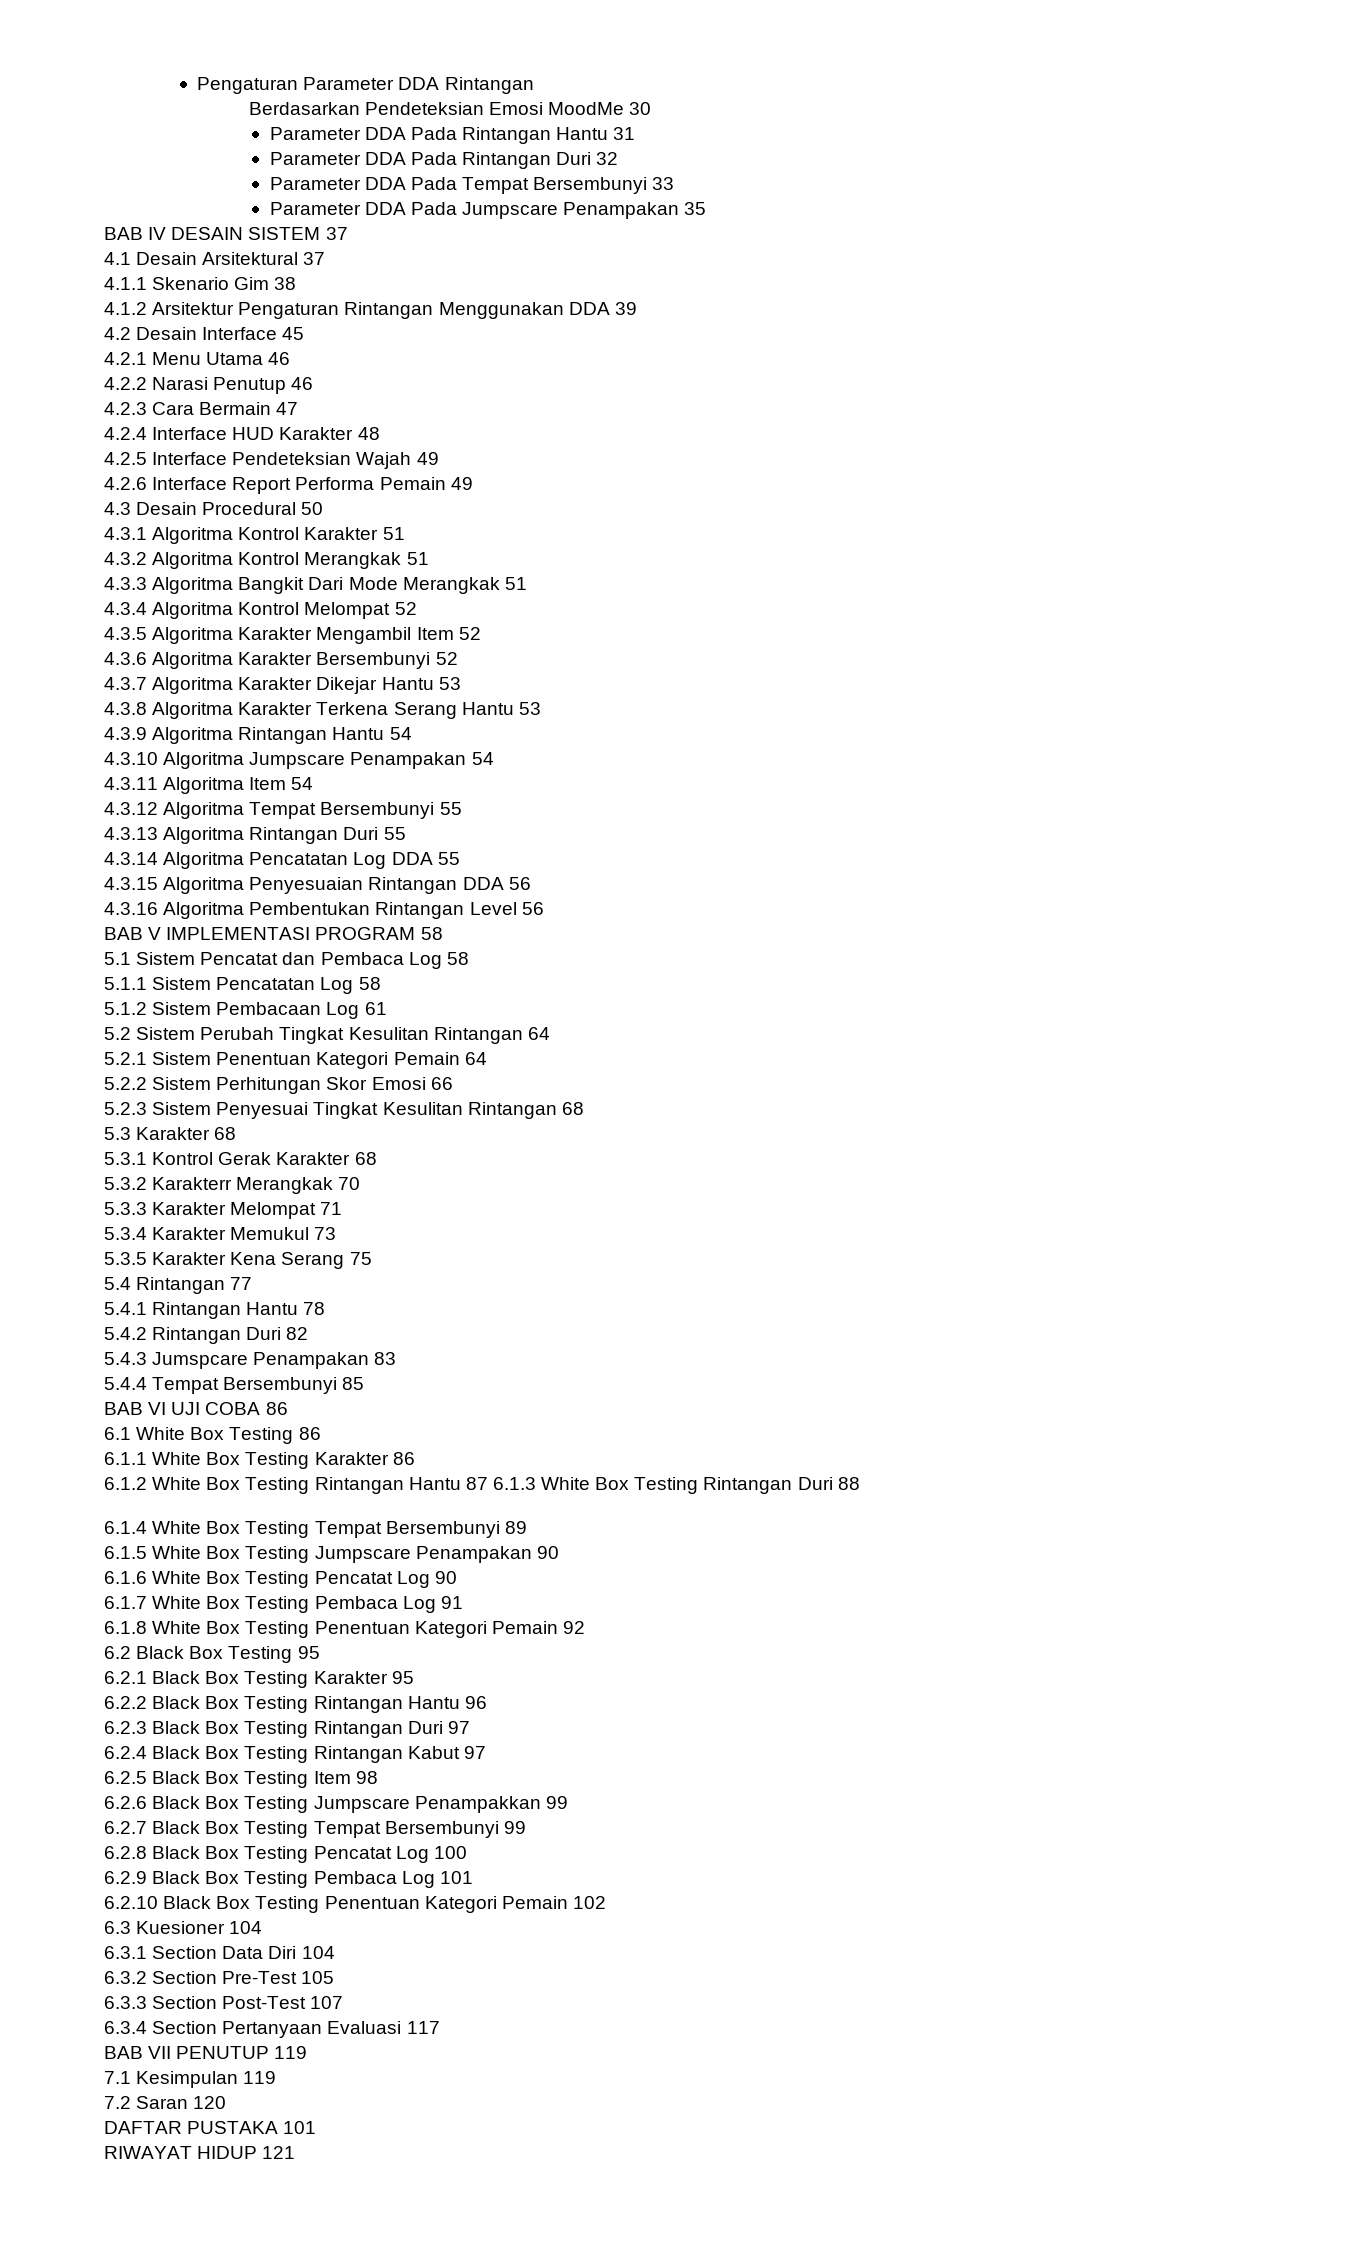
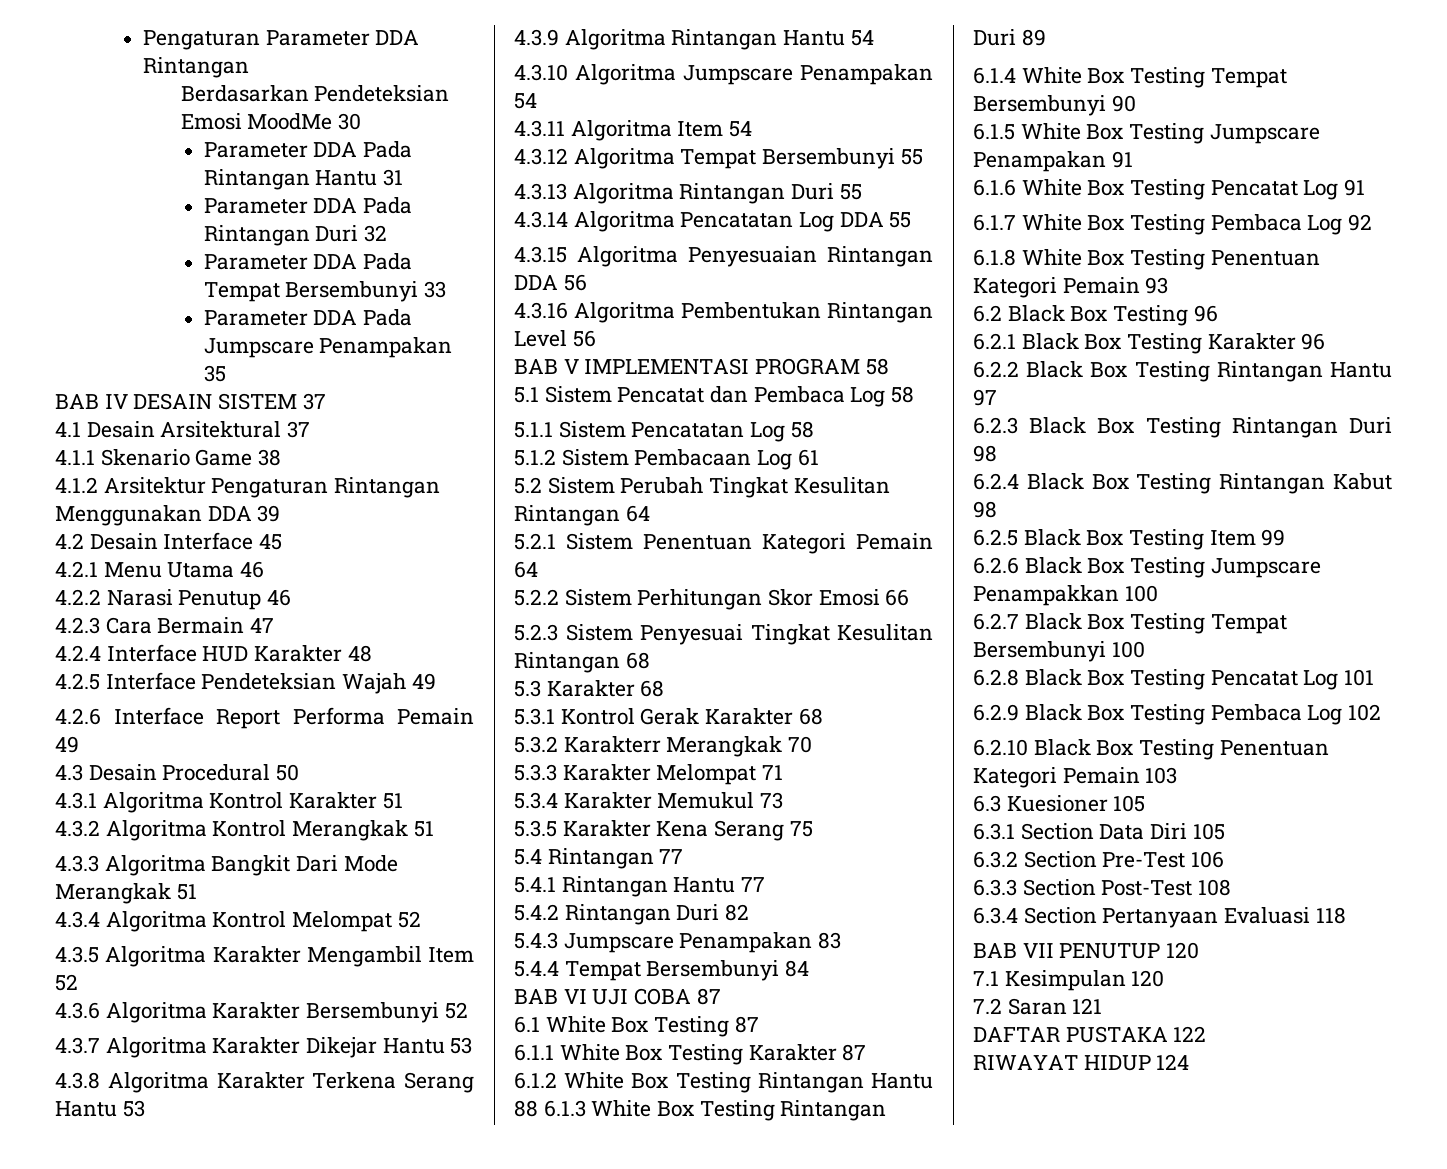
[234,277,270,290] Gim -> [195,449,253,466] Game
[303,1302,326,1315] 78 -> [741,877,766,892] 77
[152,1352,249,1369] Jumspcare -> [563,933,674,953] Jumpscare
[342,1377,365,1390] 85 -> [785,960,810,977] 84
[265,1402,288,1415] 86 -> [696,988,721,1005] 87
[298,1427,321,1440] 86 -> [734,1016,759,1033] 87
[392,1452,415,1465] 86 -> [842,1044,867,1061] 87
[465,1477,488,1490] 87 -> [514,1100,538,1117] 88
[837,1477,860,1490] 88 -> [1021,29,1046,46] 89
[504,1521,527,1534] 89 -> [1111,95,1136,112] 90
[536,1546,559,1559] 90 -> [1111,151,1133,168] 91
[434,1571,457,1584] 90 -> [1344,179,1366,196] 91
[440,1596,463,1609] 91 -> [1348,214,1373,231] 92
[562,1621,585,1634] 92 -> [1145,277,1169,294] 93
[297,1646,320,1659] 95 -> [1193,305,1218,322] 96
[391,1671,414,1684] 95 -> [1301,333,1326,350] 96
[464,1696,487,1709] 96 -> [973,389,997,406] 97
[447,1721,470,1734] 97 -> [973,445,997,462] 98
[463,1746,486,1759] 97 -> [973,501,997,518] 98
[355,1771,378,1784] 98 -> [1261,529,1286,546] 99
[545,1796,568,1809] 99 -> [1124,585,1158,602] 100
[503,1821,526,1834] 99 -> [1111,641,1145,658] 100
[433,1846,467,1859] 100 -> [1344,669,1375,686] 101
[439,1871,473,1884] 101 -> [1348,704,1382,721] 102
[572,1896,606,1909] 102 -> [1145,767,1178,784] 103
[229,1921,263,1934] 104 -> [1113,795,1146,812] 105
[301,1946,335,1959] 104 -> [1192,823,1225,840] 105
[301,1971,335,1984] 105 -> [1191,851,1225,868] 106
[310,1996,344,2009] 107 -> [1198,879,1232,896] 108
[406,2021,440,2034] 117 -> [1315,907,1346,924] 118
[274,2046,308,2059] 119 -> [1166,942,1200,959] 120
[243,2071,277,2084] 119 -> [1131,970,1165,987] 120
[193,2096,227,2109] 120 -> [1072,998,1103,1014] 121
[283,2121,317,2134] 101 -> [1173,1026,1207,1042] 122
[262,2146,296,2159] 121 -> [1156,1054,1190,1070] 124

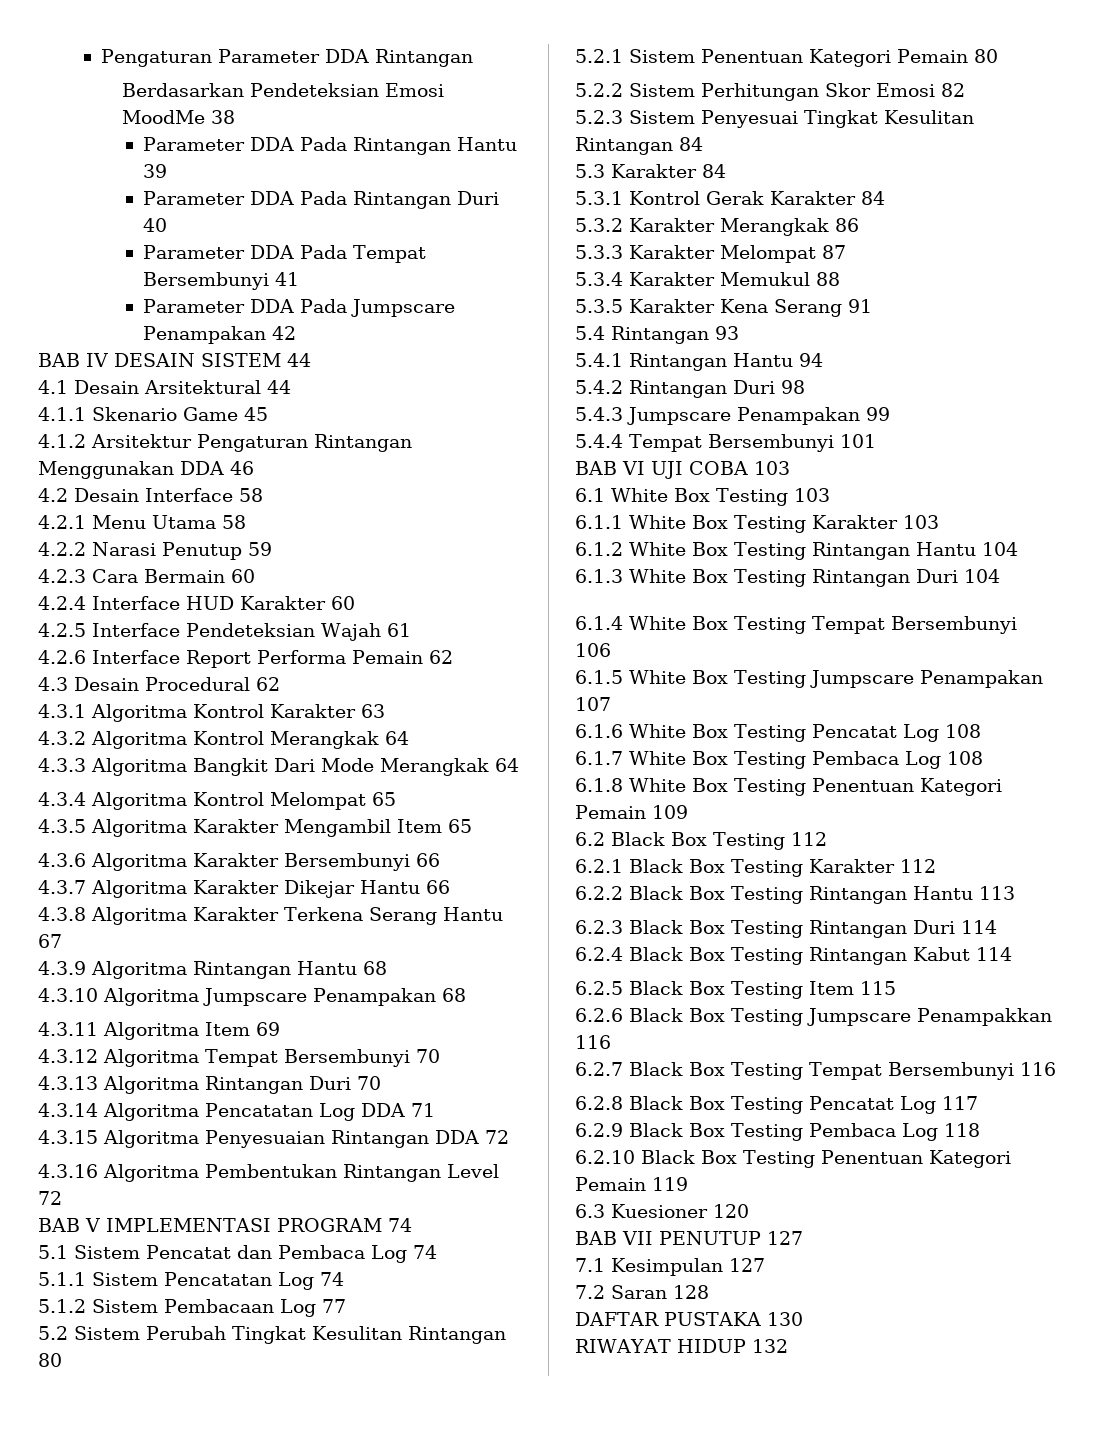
[338,113,362,130] 30 -> [210,110,235,124] 38
[383,169,404,186] 31 -> [142,164,167,178] 39
[364,225,388,242] 32 -> [142,218,167,232] 40
[424,281,447,298] 33 -> [274,272,299,286] 41
[203,365,226,382] 35 -> [271,326,296,340] 42
[302,393,326,410] 37 -> [287,353,311,367] 44
[287,421,311,438] 37 -> [267,380,291,394] 44
[258,449,282,466] 38 -> [244,407,268,421] 45
[257,505,281,522] 39 -> [230,461,254,475] 46
[259,534,283,550] 45 -> [239,488,263,502] 58
[240,561,265,578] 46 -> [222,515,246,529] 58
[267,589,292,606] 46 -> [247,542,272,556] 59
[250,618,275,633] 47 -> [231,569,255,583] 60
[347,645,372,662] 48 -> [331,596,355,610] 60
[411,673,436,690] 49 -> [386,623,411,637] 61
[55,736,79,753] 49 -> [428,650,453,664] 62
[276,764,300,781] 50 -> [256,677,280,691] 62
[382,793,403,809] 51 -> [361,704,385,718] 63
[413,821,434,837] 51 -> [385,731,409,745] 64
[176,884,197,900] 51 -> [495,758,519,772] 64
[397,911,421,928] 52 -> [372,792,396,806] 65
[55,974,78,991] 52 -> [448,819,472,833] 65
[444,1002,468,1019] 52 -> [416,853,440,867] 66
[450,1037,473,1054] 53 -> [426,880,450,894] 66
[122,1100,145,1117] 53 -> [38,934,62,948] 67
[850,30,874,46] 54 -> [363,961,387,975] 68
[514,93,537,109] 54 -> [441,988,466,1002] 68
[729,121,753,137] 54 -> [256,1022,280,1036] 69
[900,149,923,165] 55 -> [415,1049,440,1063] 70
[839,184,862,200] 55 -> [357,1076,381,1090] 70
[889,212,912,228] 55 -> [410,1103,435,1117] 71
[563,274,587,291] 56 -> [484,1130,509,1144] 72
[572,330,596,347] 56 -> [38,1191,62,1205] 72
[865,358,889,375] 58 -> [387,1218,412,1232] 74
[891,386,915,403] 58 -> [412,1245,437,1259] 74
[790,421,814,438] 58 -> [319,1272,344,1286] 74
[797,449,819,466] 61 -> [321,1299,346,1313] 77
[625,505,650,522] 64 -> [38,1353,62,1367] 80
[514,561,538,578] 64 -> [973,49,998,63] 80
[885,589,910,606] 66 -> [940,83,965,97] 82
[625,652,650,669] 68 -> [679,137,703,151] 84
[640,680,665,697] 68 -> [702,164,726,178] 84
[798,708,823,725] 68 -> [861,191,885,205] 84
[563,736,813,757] Karakterr Merangkak 70 -> [629,218,859,236] Karakter Merangkak 86
[762,765,784,780] 71 -> [822,245,846,259] 87
[760,792,784,809] 73 -> [816,272,840,286] 88
[789,821,813,837] 75 -> [848,299,872,313] 91
[659,849,684,864] 77 -> [715,326,739,340] 93
[741,877,766,892] 77 -> [799,353,823,367] 94
[725,904,750,921] 82 -> [781,380,805,394] 98
[818,932,842,949] 83 -> [865,407,890,421] 99
[785,960,810,977] 84 -> [839,434,876,448] 101
[696,988,721,1005] 87 -> [754,461,790,475] 103
[734,1016,759,1033] 87 -> [793,488,830,502] 103
[842,1044,867,1061] 87 -> [902,515,939,529] 103
[514,1100,538,1117] 88 -> [981,542,1018,556] 104
[1021,29,1046,46] 89 -> [963,569,1000,583] 104
[1111,95,1136,112] 90 -> [575,643,611,657] 106
[1111,151,1133,168] 91 -> [575,697,611,711] 107
[1344,179,1366,196] 91 -> [944,724,981,738] 108
[1348,214,1373,231] 92 -> [946,751,983,765] 108
[1145,277,1169,294] 93 -> [651,805,688,819] 109
[1193,305,1218,322] 96 -> [790,832,827,846] 112
[1301,333,1326,350] 96 -> [899,859,936,873] 112
[973,389,997,406] 97 -> [978,886,1015,900] 113
[973,445,997,462] 98 -> [960,920,997,934] 114
[973,501,997,518] 98 -> [975,947,1012,961] 114
[1261,529,1286,546] 99 -> [859,981,896,995] 115
[1124,585,1158,602] 100 -> [575,1035,611,1049] 116
[1111,641,1145,658] 100 -> [1019,1062,1056,1076] 116
[1344,669,1375,686] 101 -> [941,1096,978,1110] 117
[1348,704,1382,721] 102 -> [943,1123,980,1137] 118
[1145,767,1178,784] 103 -> [651,1177,688,1191] 119
[1113,795,1146,812] [973,823,1225,840] [973,851,1225,868] [973,879,1232,896] [973,907,1346,928] 105 // 6.3.1 Section Data Diri 105 // 6.3.2 Section Pre-Test 106 // 6.3.3 Section Post-Test 108 // 6.3.4 Section Pertanyaan Evaluasi 118 -> [713,1204,749,1218] 120
[1166,942,1200,959] 120 -> [767,1231,803,1245] 127
[1131,970,1165,987] 120 -> [729,1258,765,1272] 127
[1072,998,1103,1014] 121 -> [673,1285,709,1299] 128
[1173,1026,1207,1042] 122 -> [766,1312,803,1326] 130
[1156,1054,1190,1070] 124 -> [751,1339,788,1353] 132

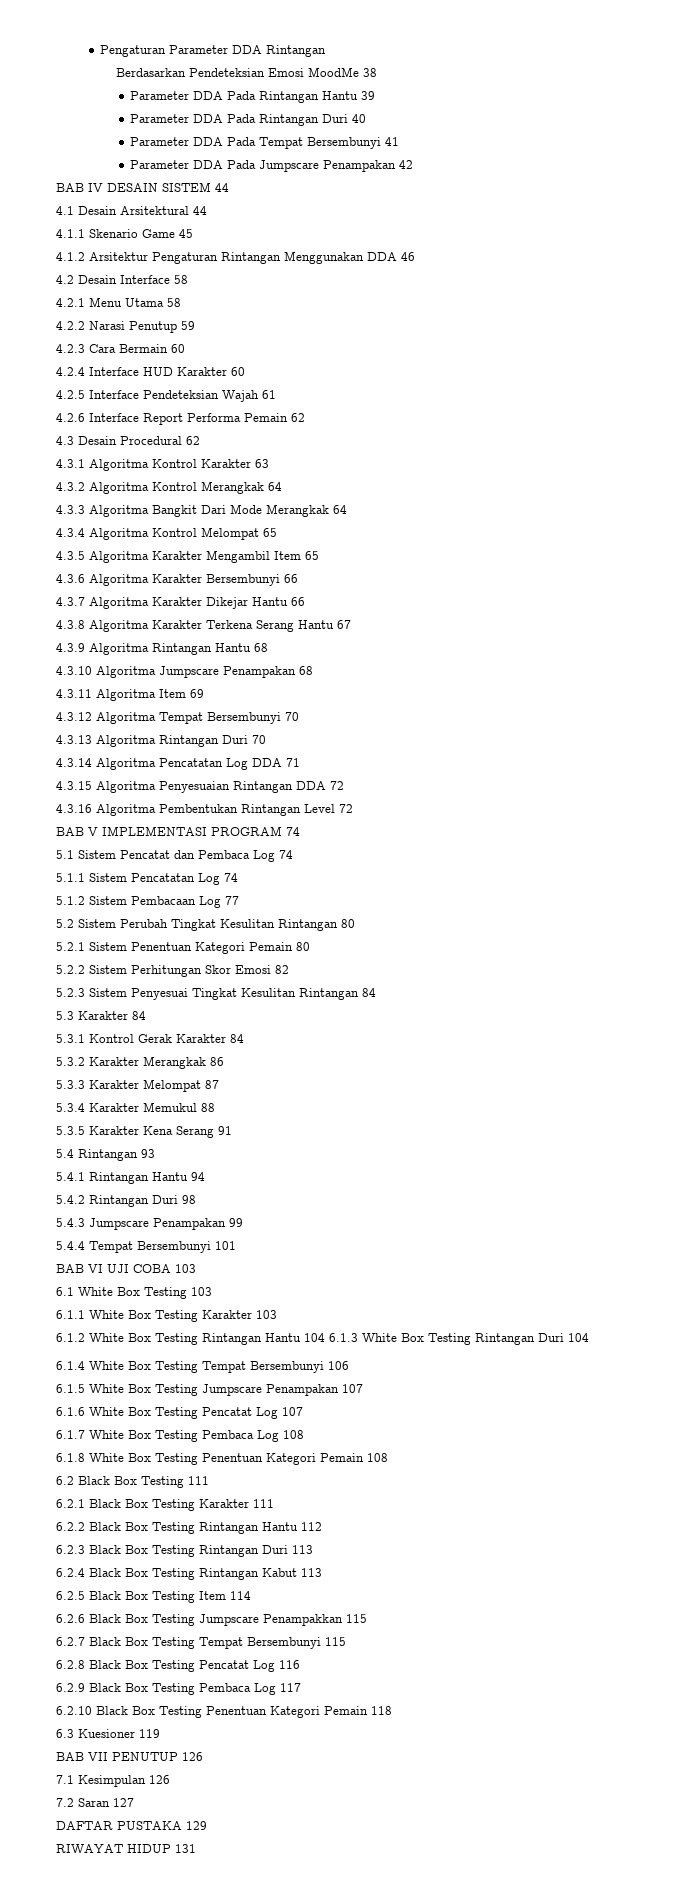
[944,724,981,738] 108 -> [282,1407,303,1416] 107
[651,805,688,819] 109 -> [367,1453,388,1462] 108
[790,832,827,846] 112 -> [188,1476,209,1485] 111
[899,859,936,873] 112 -> [253,1499,274,1508] 111
[978,886,1015,900] 113 -> [301,1522,322,1531] 112
[960,920,997,934] 114 -> [292,1545,313,1554] 113
[975,947,1012,961] 114 -> [301,1568,322,1577] 113
[859,981,896,995] 115 -> [230,1591,251,1600] 114
[575,1035,611,1049] 116 -> [346,1614,367,1623] 115
[1019,1062,1056,1076] 116 -> [325,1637,346,1646] 115
[941,1096,978,1110] 117 -> [279,1660,300,1669] 116
[943,1123,980,1137] 118 -> [280,1683,301,1692] 117
[651,1177,688,1191] 119 -> [371,1706,392,1715] 118
[713,1204,749,1218] 120 -> [139,1729,160,1738] 119
[767,1231,803,1245] 127 -> [182,1752,203,1761] 126
[729,1258,765,1272] 127 -> [149,1775,170,1784] 126
[673,1285,709,1299] 128 -> [113,1798,134,1807] 127
[766,1312,803,1326] 130 -> [186,1821,207,1830] 129
[751,1339,788,1353] 132 -> [175,1844,196,1853] 131

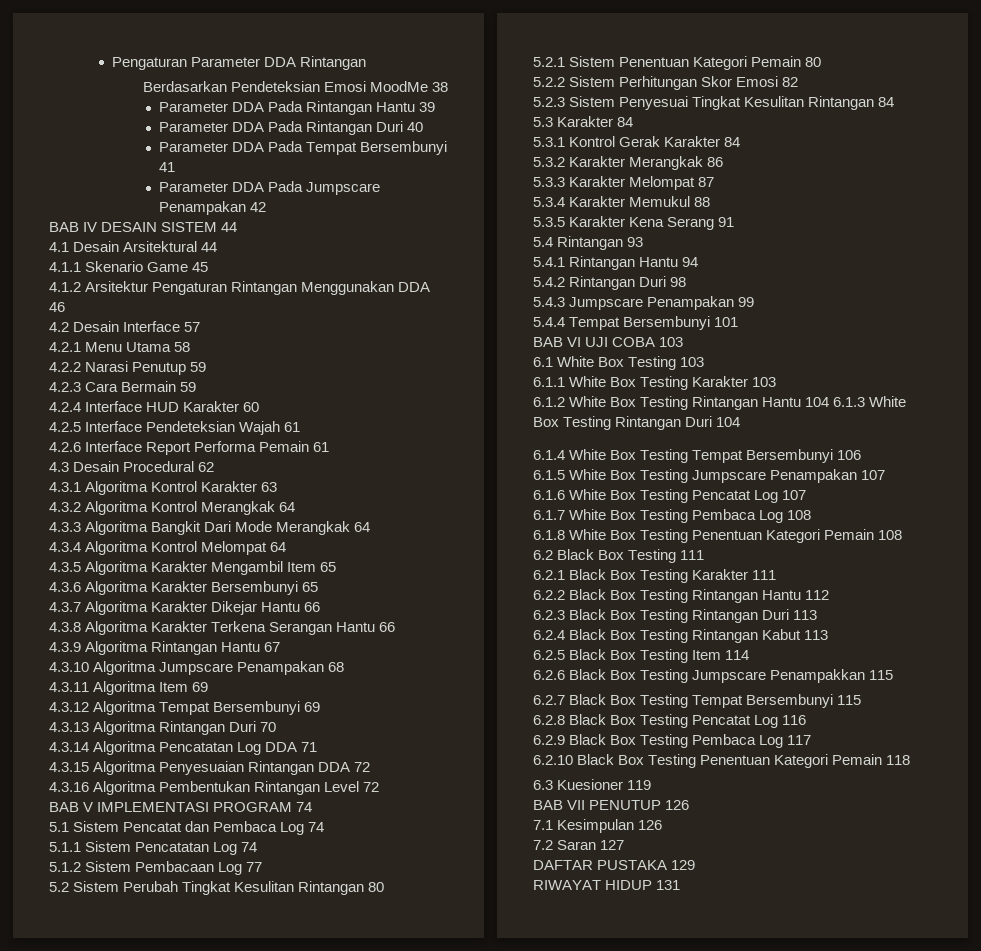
[174,275,188,284] 58 -> [184,322,201,332] 57
[171,344,185,353] 60 -> [180,382,197,392] 59
[291,413,305,422] 62 -> [313,442,330,452] 61
[263,528,277,537] 65 -> [270,542,287,552] 64
[284,574,298,583] 66 -> [302,582,319,592] 65
[256,620,351,632] Serang Hantu 67 -> [269,622,396,635] Serangan Hantu 66
[254,643,268,652] 68 -> [264,642,281,652] 67
[285,712,299,721] 70 -> [304,702,321,712] 69

